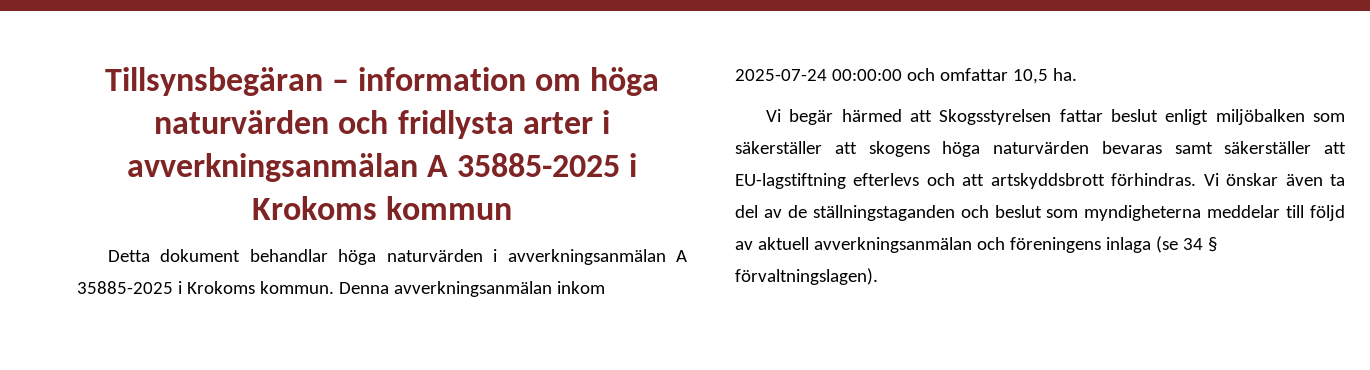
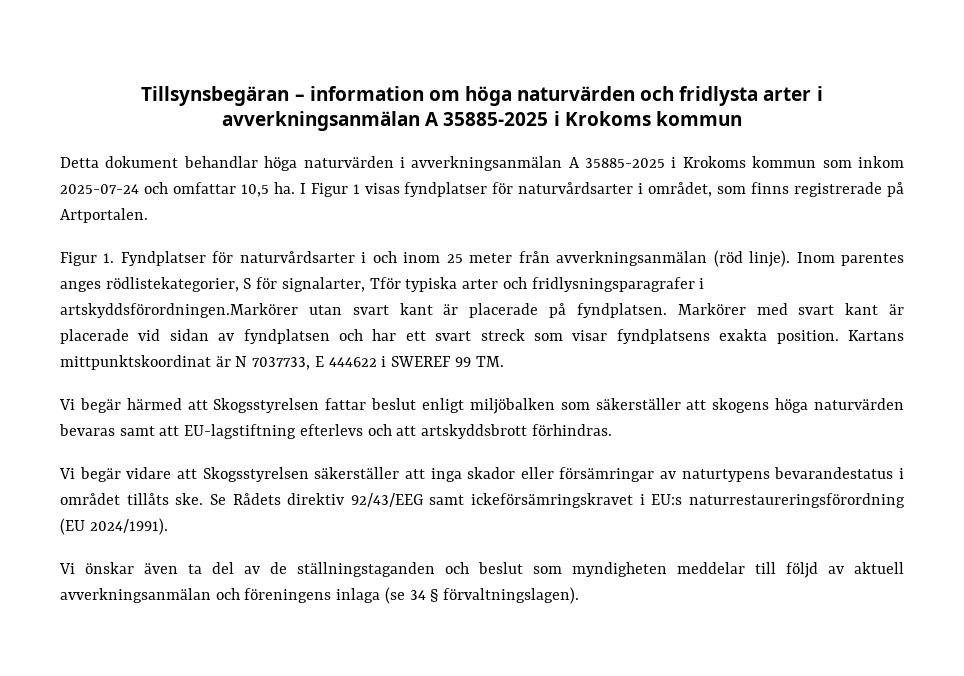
[259,281,552,297] kommun. Denna avverkningsanmälan -> [752,156,852,168] kommun som
[831,69,902,81] 00:00:00 -> (139, 189) none
(1077, 74) none -> [299,182,905,197] [60,208,148,223] [60,250,904,267] [60,277,705,292] [60,303,905,318] [60,329,904,344] [60,355,504,370] I Figur 1 visas fyndplatser för naturvårdsarter i området, som finns registrerade på Artportalen. // Figur 1. Fyndplatser för naturvårdsarter i och inom 25 meter från avverkningsanmälan (röd linje). Inom parentes anges rödlistekategorier, S för signalarter, Tför typiska arter och fridlysningsparagrafer i artskyddsförordningen.Markörer utan svart kant är placerade på fyndplatsen. Markörer med svart kant är placerade vid sidan av fyndplatsen och har ett svart streck som visar fyndplatsens exakta position. Kartans mittpunktskoordinat är N 7037733, E 444622 i SWEREF 99 TM.
[1224,141,1312,154] säkerställer -> (155, 431) none
(1197, 179) none -> [59,467,904,482] [60,493,905,508] [60,518,168,535] // Vi begär vidare att Skogsstyrelsen säkerställer att inga skador eller försämringar av naturtypens bevarandestatus i området tillåts ske. Se Rådets direktiv 92/43/EEG samt ickeförsämringskravet i EU:s naturrestaureringsförordning (EU 2024/1991). //
[1084,205,1202,221] myndigheterna -> [572,562,667,577] myndigheten

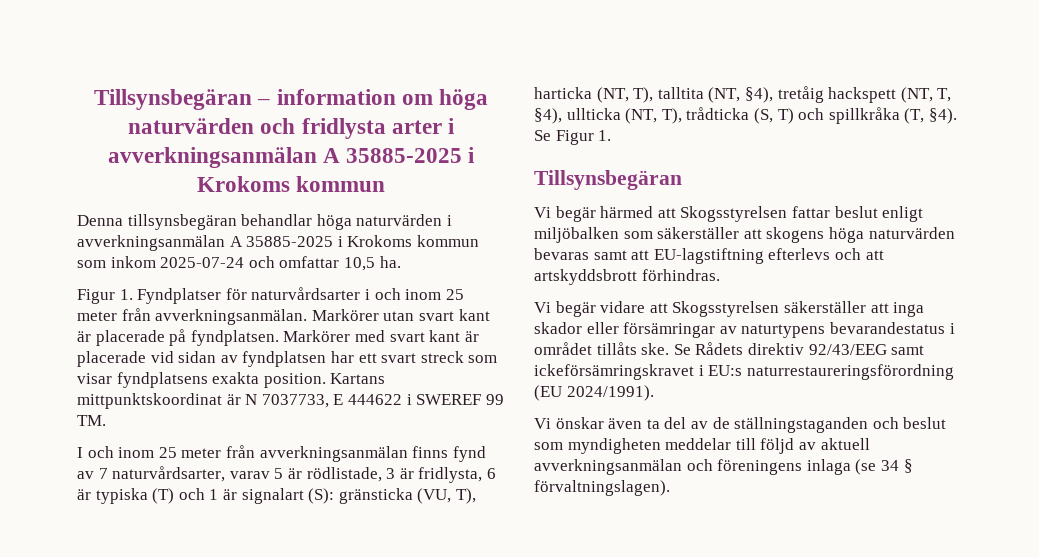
[60,156,179,168] Detta dokument -> [77,214,237,230] Denna tillsynsbegäran
[299,182,905,197] [60,208,148,223] I Figur 1 visas fyndplatser för naturvårdsarter i området, som finns registrerade på Artportalen. -> (401, 262) none
[556,250,904,267] [60,277,705,292] [60,303,298,318] avverkningsanmälan (röd linje). Inom parentes anges rödlistekategorier, S för signalarter, Tför typiska arter och fridlysningsparagrafer i artskyddsförordningen.Markörer -> [155,309,379,325] avverkningsanmälan. Markörer
[339,329,363,341] och -> (327, 359) none
(504, 361) none -> [77,445,486,462] [77,466,496,483] [77,488,476,504] [534,86,952,103] [534,107,957,124] [534,130,612,145] [534,170,682,190] // I och inom 25 meter från avverkningsanmälan finns fynd av 7 naturvårdsarter, varav 5 är rödlistade, 3 är fridlysta, 6 är typiska (T) och 1 är signalart (S): gränsticka (VU, T), harticka (NT, T), talltita (NT, §4), tretåig hackspett (NT, T, §4), ullticka (NT, T), trådticka (S, T) och spillkråka (T, §4). Se Figur 1. // Tillsynsbegäran

